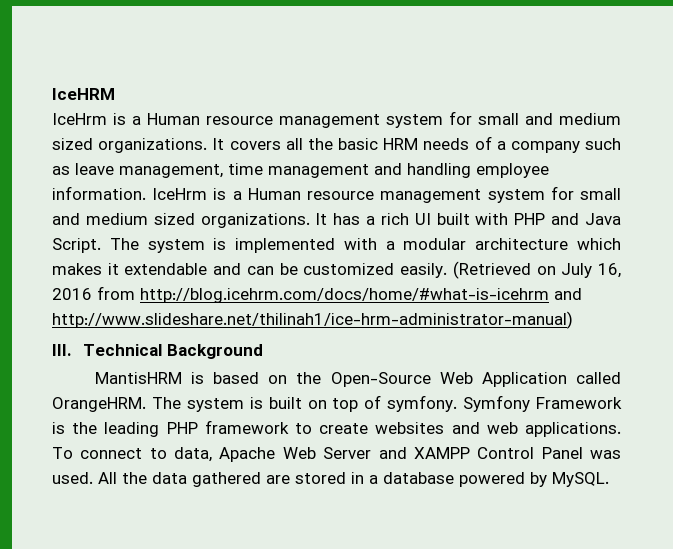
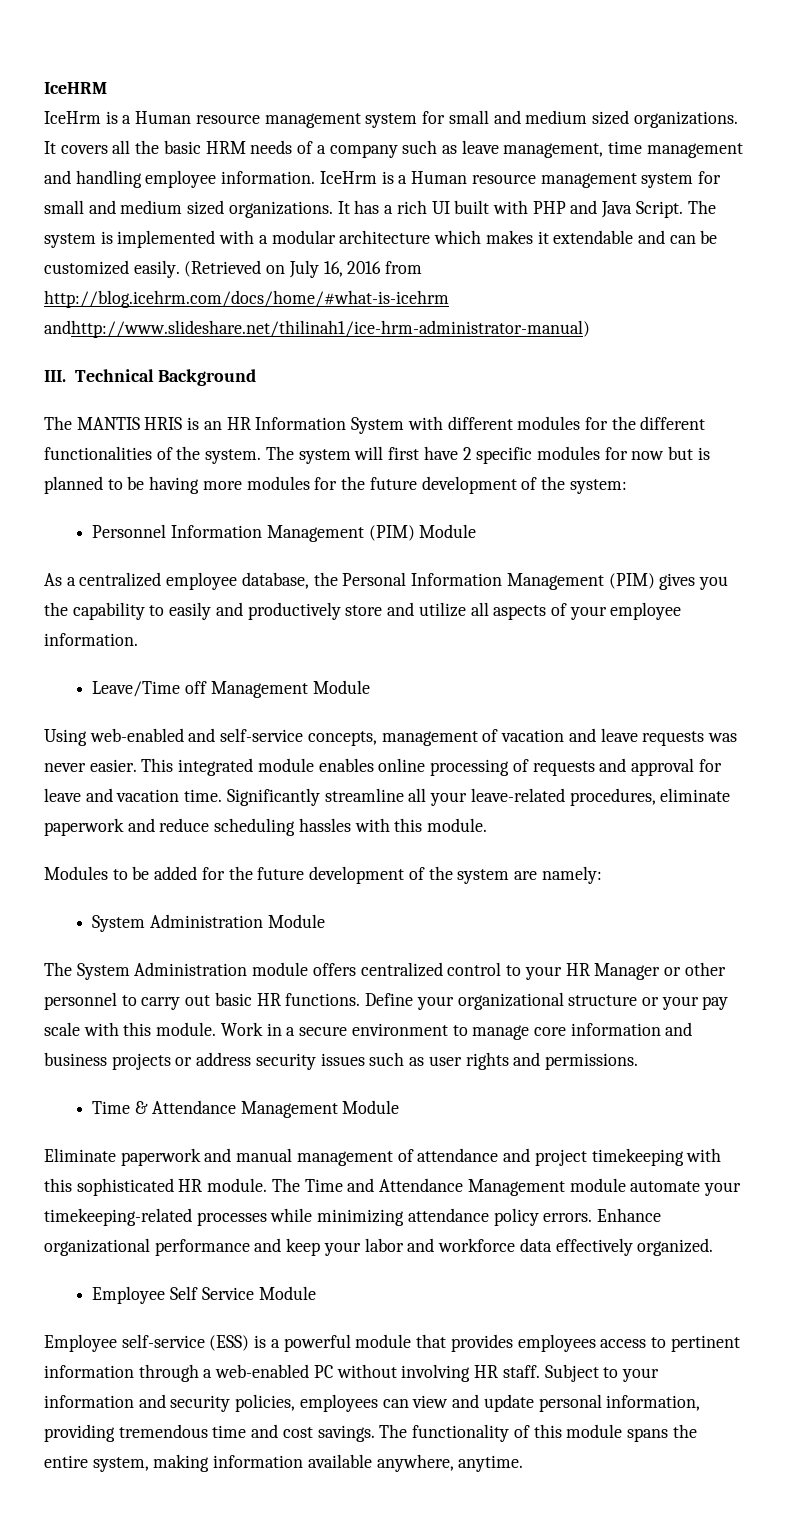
[554,288,582,300] [52,311,573,329] and http://www.slideshare.net/thilinah1/ice-hrm-administrator-manual) -> [44,320,590,338] andhttp://www.slideshare.net/thilinah1/ice-hrm-administrator-manual)
[94,372,621,387] [52,395,622,412] [52,420,621,437] [52,447,622,462] [52,472,609,487] MantisHRM is based on the Open-Source Web Application called OrangeHRM. The system is built on top of symfony. Symfony Framework is the leading PHP framework to create websites and web applications. To connect to data, Apache Web Server and XAMPP Control Panel was used. All the data gathered are stored in a database powered by MySQL. -> [44,416,706,434] [44,446,710,464] [44,476,627,494] [92,524,477,542] [44,572,728,590] [44,602,682,620] [44,633,138,646] [92,680,370,698] [44,728,737,746] [44,758,722,776] [44,788,731,806] [44,818,488,836] [44,866,602,884] [92,914,325,932] [44,962,726,980] [44,992,729,1010] [44,1022,693,1040] [44,1052,638,1070] [92,1100,400,1118] [44,1148,722,1166] [44,1178,741,1196] [44,1208,662,1226] [44,1238,714,1256] [92,1286,316,1304] [44,1334,740,1352] [44,1364,659,1382] [44,1394,701,1412] [44,1424,697,1442] [44,1454,524,1472] The MANTIS HRIS is an HR Information System with different modules for the different functionalities of the system. The system will first have 2 specific modules for now but is planned to be having more modules for the future development of the system: // Personnel Information Management (PIM) Module // As a centralized employee database, the Personal Information Management (PIM) gives you the capability to easily and productively store and utilize all aspects of your employee information. // Leave/Time off Management Module // Using web-enabled and self-service concepts, management of vacation and leave requests was never easier. This integrated module enables online processing of requests and approval for leave and vacation time. Significantly streamline all your leave-related procedures‚ eliminate paperwork and reduce scheduling hassles with this module. // Modules to be added for the future development of the system are namely: // System Administration Module // The System Administration module offers centralized control to your HR Manager or other personnel to carry out basic HR functions. Define your organizational structure or your pay scale with this module. Work in a secure environment to manage core information and business projects or address security issues such as user rights and permissions. // Time & Attendance Management Module // Eliminate paperwork and manual management of attendance and project timekeeping with this sophisticated HR module. The Time and Attendance Management module automate your timekeeping-related processes while minimizing attendance policy errors. Enhance organizational performance and keep your labor and workforce data effectively organized. // Employee Self Service Module // Employee self-service (ESS) is a powerful module that provides employees access to pertinent information through a web-enabled PC without involving HR staff. Subject to your information and security policies, employees can view and update personal information, providing tremendous time and cost savings. The functionality of this module spans the entire system‚ making information available anywhere‚ anytime.

